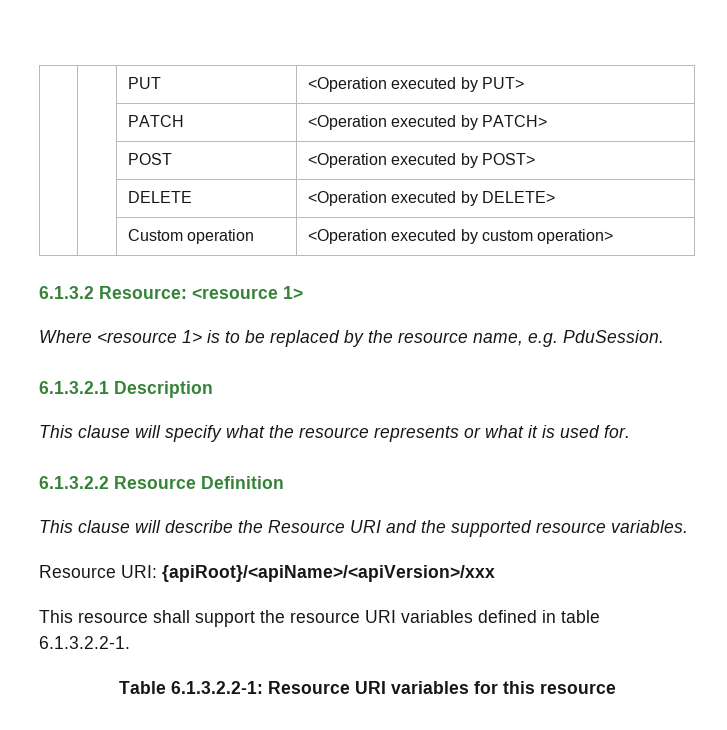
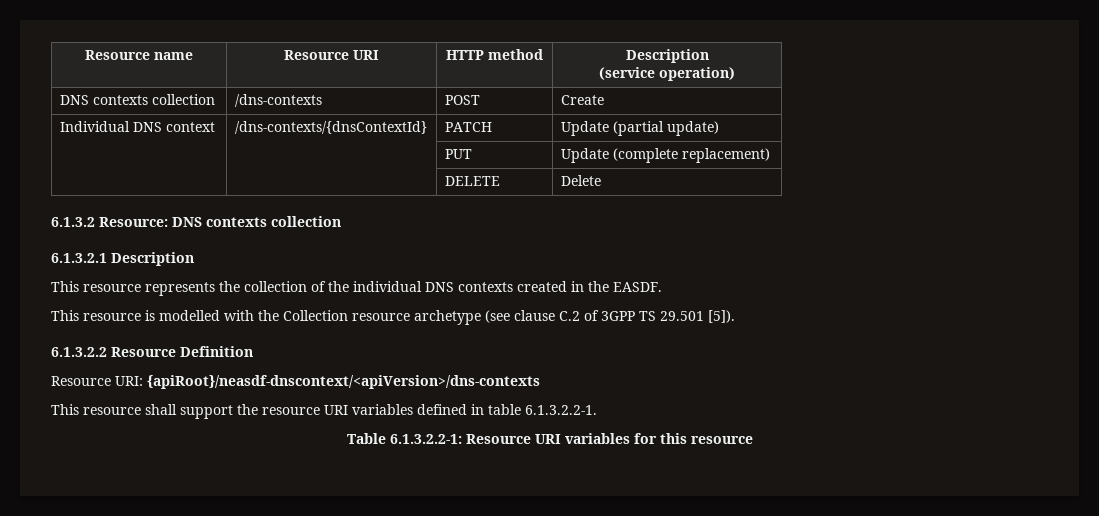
[127,77,161,89] [307,77,524,92] [127,115,184,127] [307,115,547,130] [127,153,172,165] [307,153,535,168] [127,191,192,203] [307,191,555,206] [127,229,255,244] [307,229,614,244] [39,286,303,299] [39,330,664,347] [39,381,213,398] [39,425,630,442] [39,476,284,489] [39,520,688,537] | | PUT | <Operation executed by PUT> // | | PATCH | <Operation executed by PATCH> // | | POST | <Operation executed by POST> // | | DELETE | <Operation executed by DELETE> // | | Custom operation | <Operation executed by custom operation> // 6.1.3.2 Resource: <resource 1> // Where <resource 1> is to be replaced by the resource name, e.g. PduSession. // 6.1.3.2.1 Description // This clause will specify what the resource represents or what it is used for. // 6.1.3.2.2 Resource Definition // This clause will describe the Resource URI and the supported resource variables. -> [85,50,193,60] [284,50,379,60] [446,49,543,60] [625,49,709,63] [599,67,735,81] [59,94,215,105] [234,94,322,107] [444,95,480,105] [560,95,604,105] [59,121,215,132] [234,121,427,134] [444,122,492,132] [560,121,719,136] [444,149,472,159] [560,148,770,163] [444,176,500,186] [560,175,601,186] [51,216,341,227] [51,252,194,266] [51,281,662,296] [51,310,735,325] [51,346,253,357] Resource name | Resource URI | HTTP method | Description // (service operation) // DNS contexts collection | /dns-contexts | POST | Create // Individual DNS context | /dns-contexts/{dnsContextId} | PATCH | Update (partial update) // | | PUT | Update (complete replacement) // | | DELETE | Delete // 6.1.3.2 Resource: DNS contexts collection // 6.1.3.2.1 Description // This resource represents the collection of the individual DNS contexts created in the EASDF. // This resource is modelled with the Collection resource archetype (see clause C.2 of 3GPP TS 29.501 [5]). // 6.1.3.2.2 Resource Definition
[162,565,495,582] {apiRoot}/<apiName>/<apiVersion>/xxx -> [147,375,540,389] {apiRoot}/neasdf-dnscontext/<apiVersion>/dns-contexts

